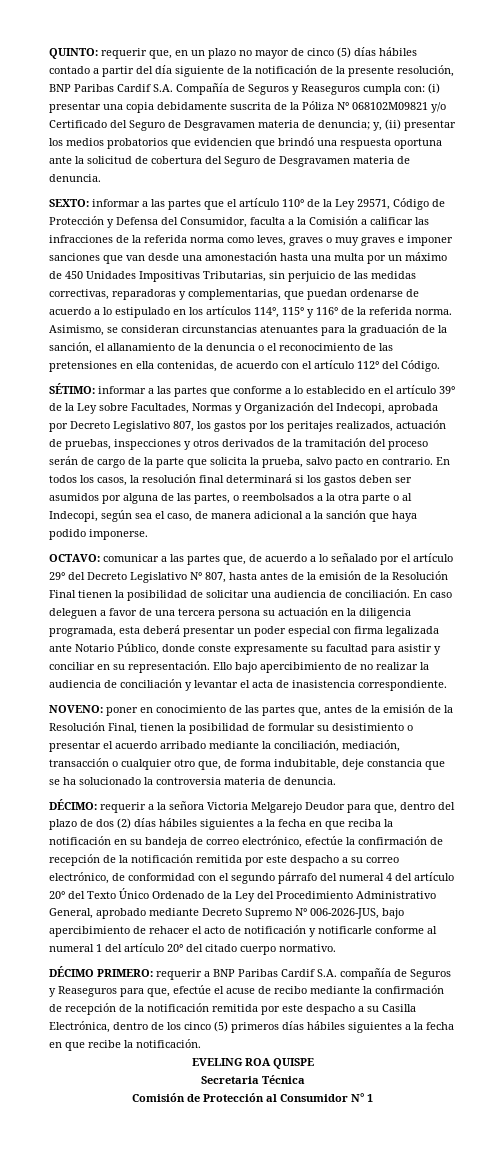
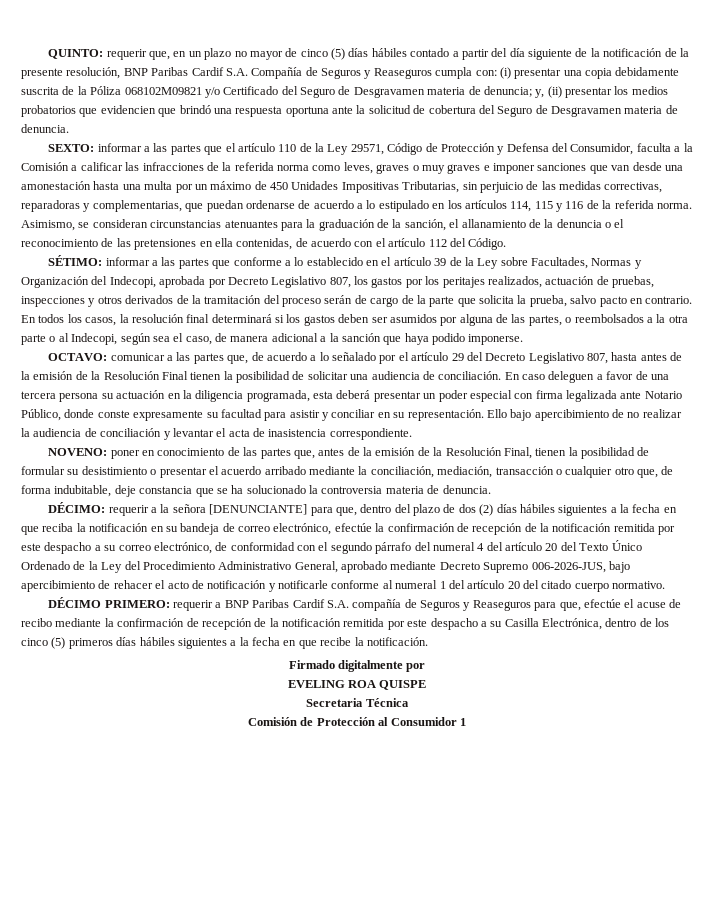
[337,102,349,110] N° -> (122, 90) none
[282,199,304,207] 110° -> [278,144,297,152] 110
[254,307,338,318] 114°, 115° y 116° -> [510,201,584,212] 114, 115 y 116
[357,361,379,369] 112° -> [428,239,447,247] 112
[439,386,455,394] 39° -> [434,258,447,266] 39
[49,572,65,580] 29° -> [451,353,464,361] 29
[190,572,202,580] N° -> (584, 358) none
[207,802,345,813] Victoria Melgarejo Deudor -> [209,504,308,515] [DENUNCIANTE]
[49,891,65,899] 20° -> [545,543,558,551] 20
[295,908,307,916] N° -> (529, 567) none
[167,944,183,952] 20° -> [507,581,520,589] 20
(201, 1043) none -> [288,660,426,672] // Firmado digitalmente por
[351,1093,364,1102] N° -> (457, 721) none

